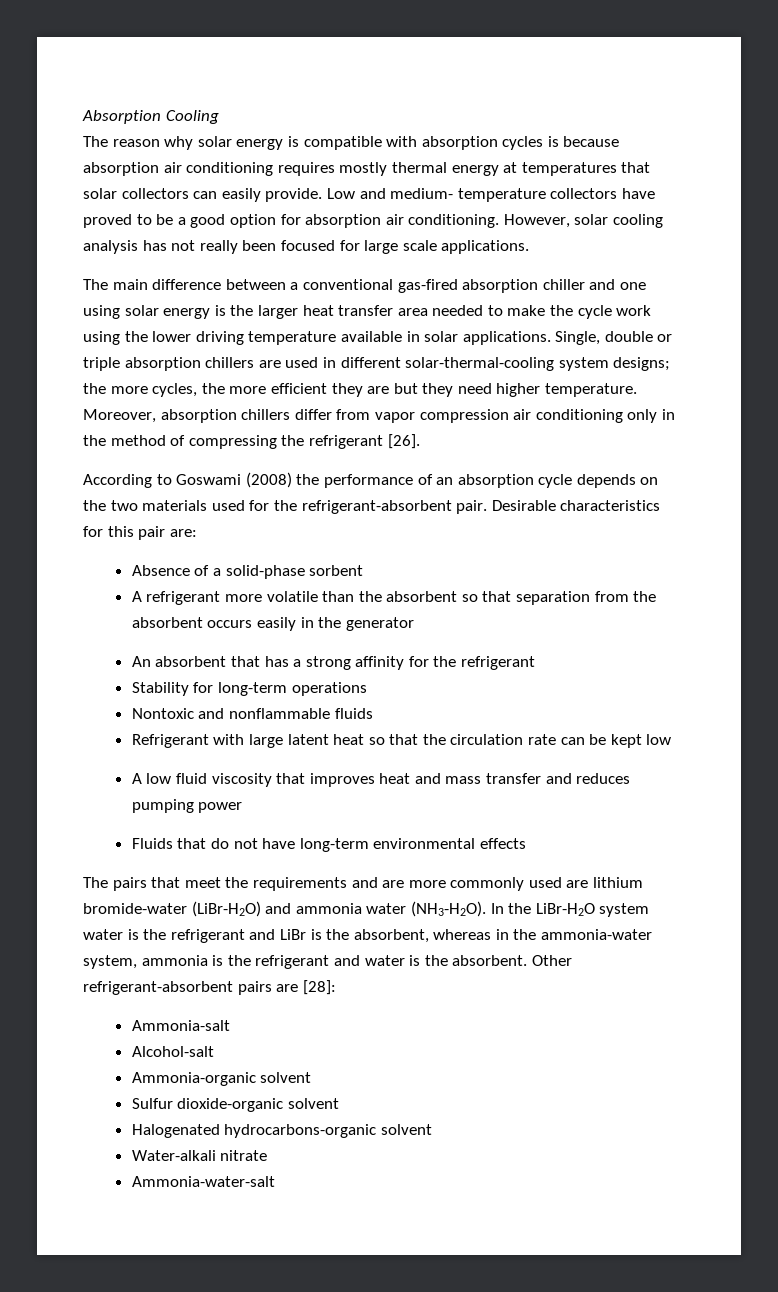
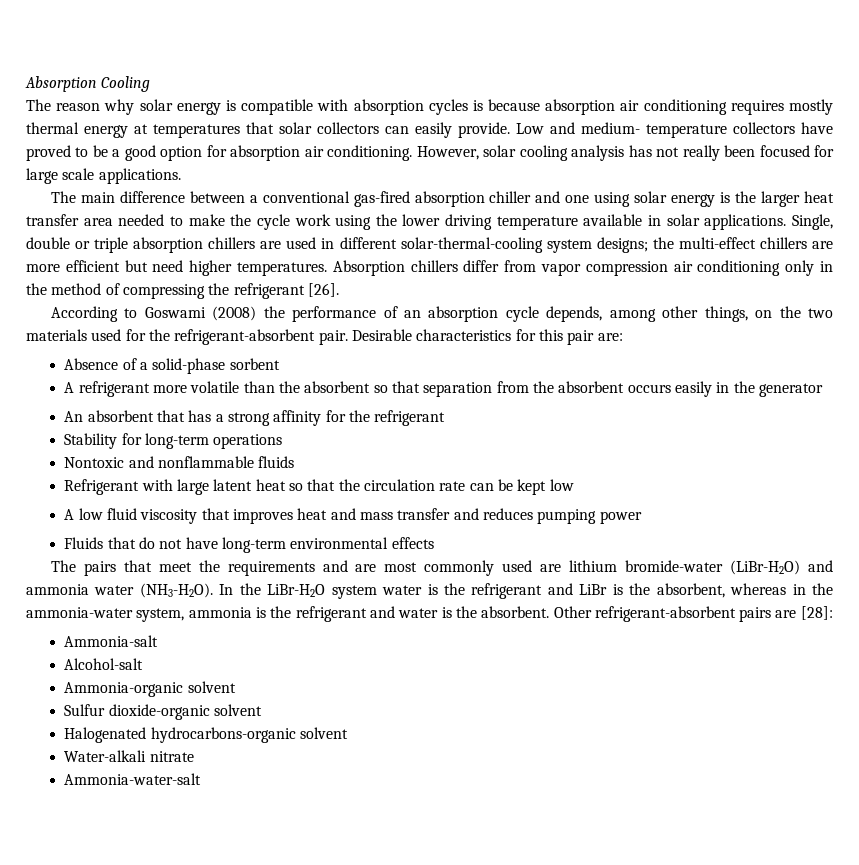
[110,383,638,397] [83,409,237,423] more cycles, the more efficient they are but they need higher temperature. Moreover, absorption -> [678,237,834,249] [26,260,405,276] multi-effect chillers are more efficient but need higher temperatures. Absorption
[576,474,636,488] depends -> [546,306,748,322] depends, among other things,
[408,880,446,888] more -> [384,562,418,572] most

